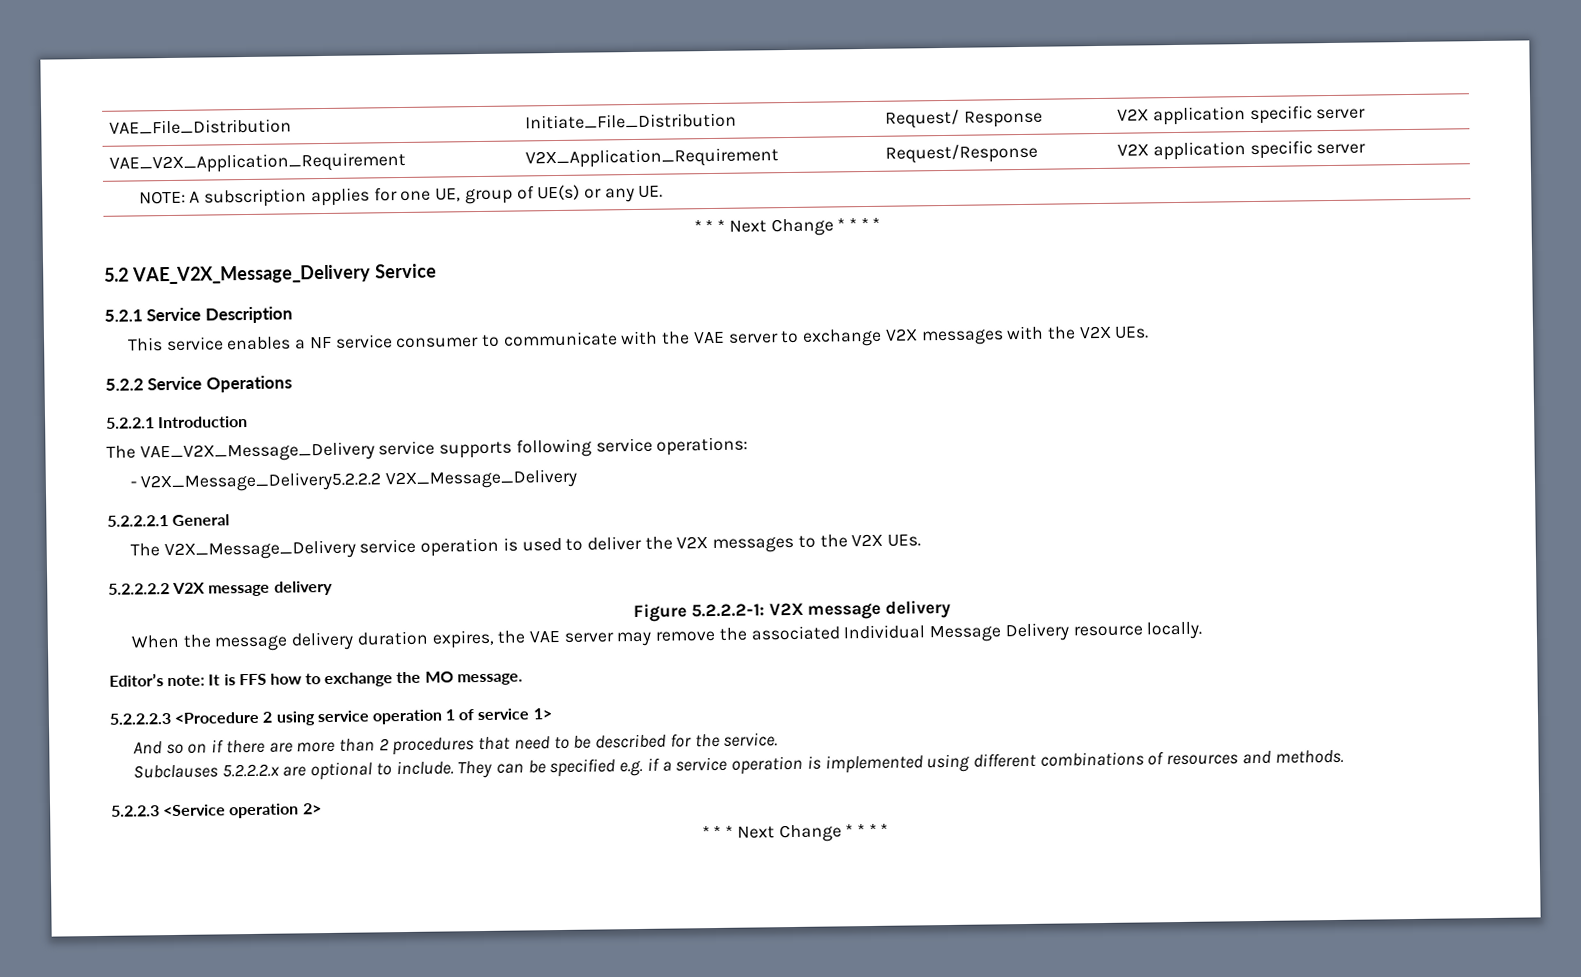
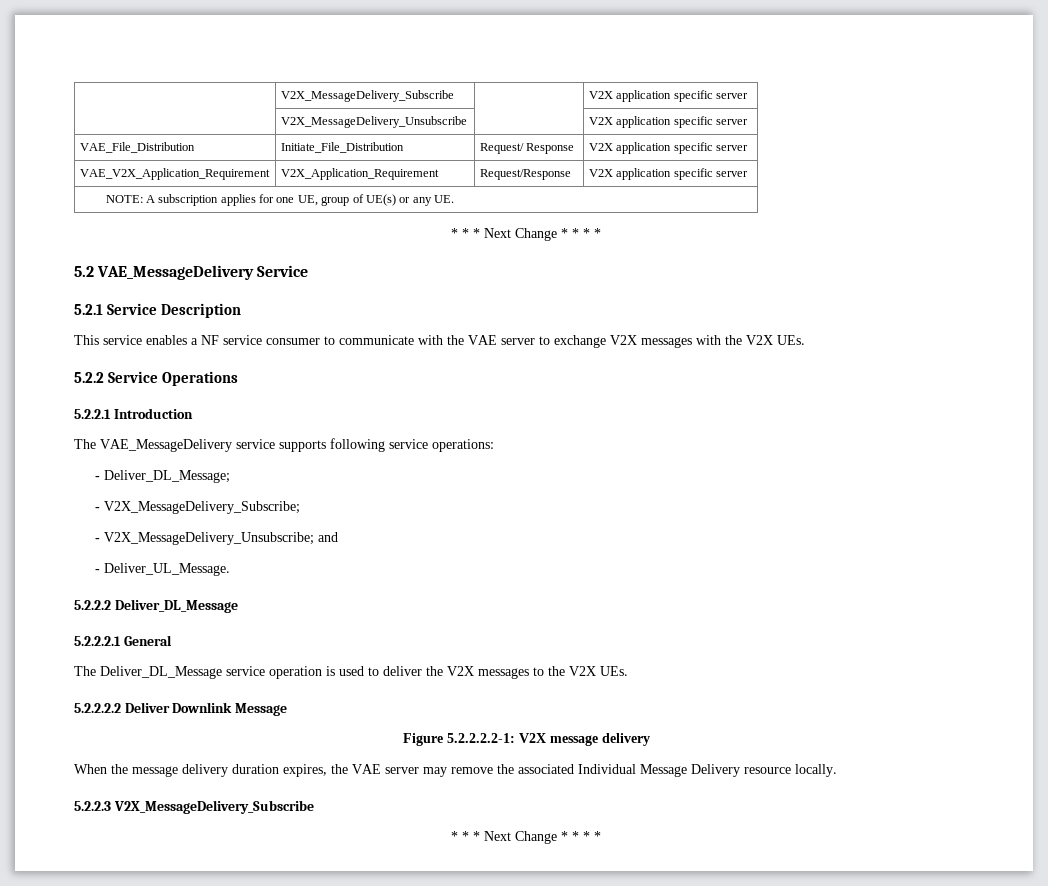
(109, 126) none -> [280,90,454,102] [588,90,749,102] [280,116,467,128] [588,116,749,128] | V2X_MessageDelivery_Subscribe | | V2X application specific server // | V2X_MessageDelivery_Unsubscribe | | V2X application specific server //
[131,264,371,285] VAE_V2X_Message_Delivery -> [97,265,255,280] VAE_MessageDelivery
[139,441,375,463] VAE_V2X_Message_Delivery -> [100,439,232,452] VAE_MessageDelivery
[140,468,578,493] V2X_Message_Delivery5.2.2.2 V2X_Message_Delivery -> [104,470,231,483] [95,501,301,514] [95,532,339,545] [95,563,231,576] [74,599,238,613] Deliver_DL_Message; // - V2X_MessageDelivery_Subscribe; // - V2X_MessageDelivery_Unsubscribe; and // - Deliver_UL_Message. // 5.2.2.2 Deliver_DL_Message
[163,539,356,561] V2X_Message_Delivery -> [100,666,222,679] Deliver_DL_Message
[172,580,333,597] V2X message delivery -> [124,702,287,716] Deliver Downlink Message
[690,603,765,618] 5.2.2.2-1: -> [446,733,515,743] 5.2.2.2.2-1:
[109,671,523,688] [109,708,552,726] [132,732,779,756] [132,749,1344,781] [111,803,322,819] Editor’s note: It is FFS how to exchange the MO message. // 5.2.2.2.3 <Procedure 2 using service operation 1 of service 1> // And so on if there are more than 2 procedures that need to be described for the service. // Subclauses 5.2.2.2.x are optional to include. They can be specified e.g. if a service operation is implemented using different combinations of resources and methods. // 5.2.2.3 <Service operation 2> -> [74,800,314,814] 5.2.2.3 V2X_MessageDelivery_Subscribe

